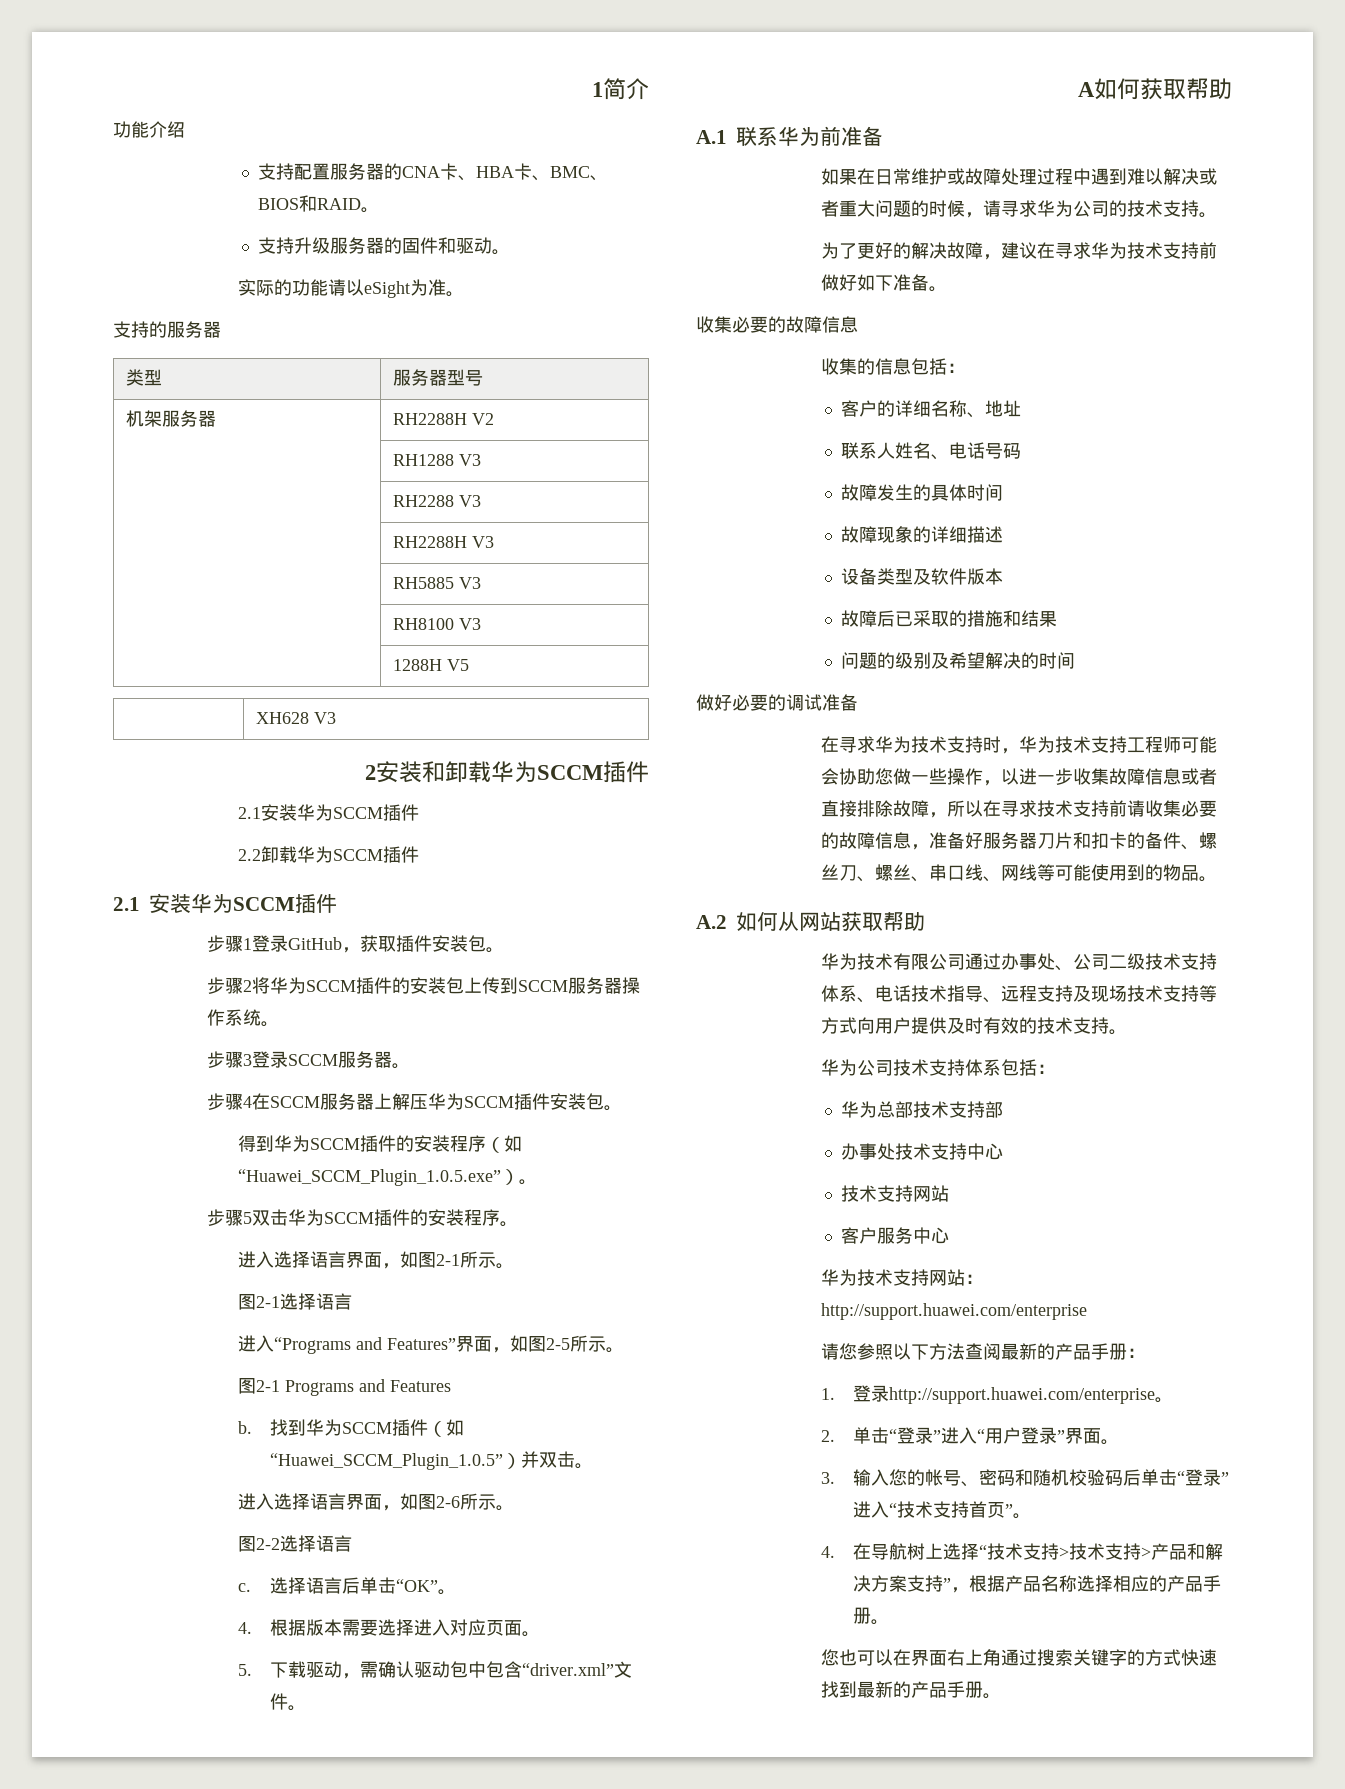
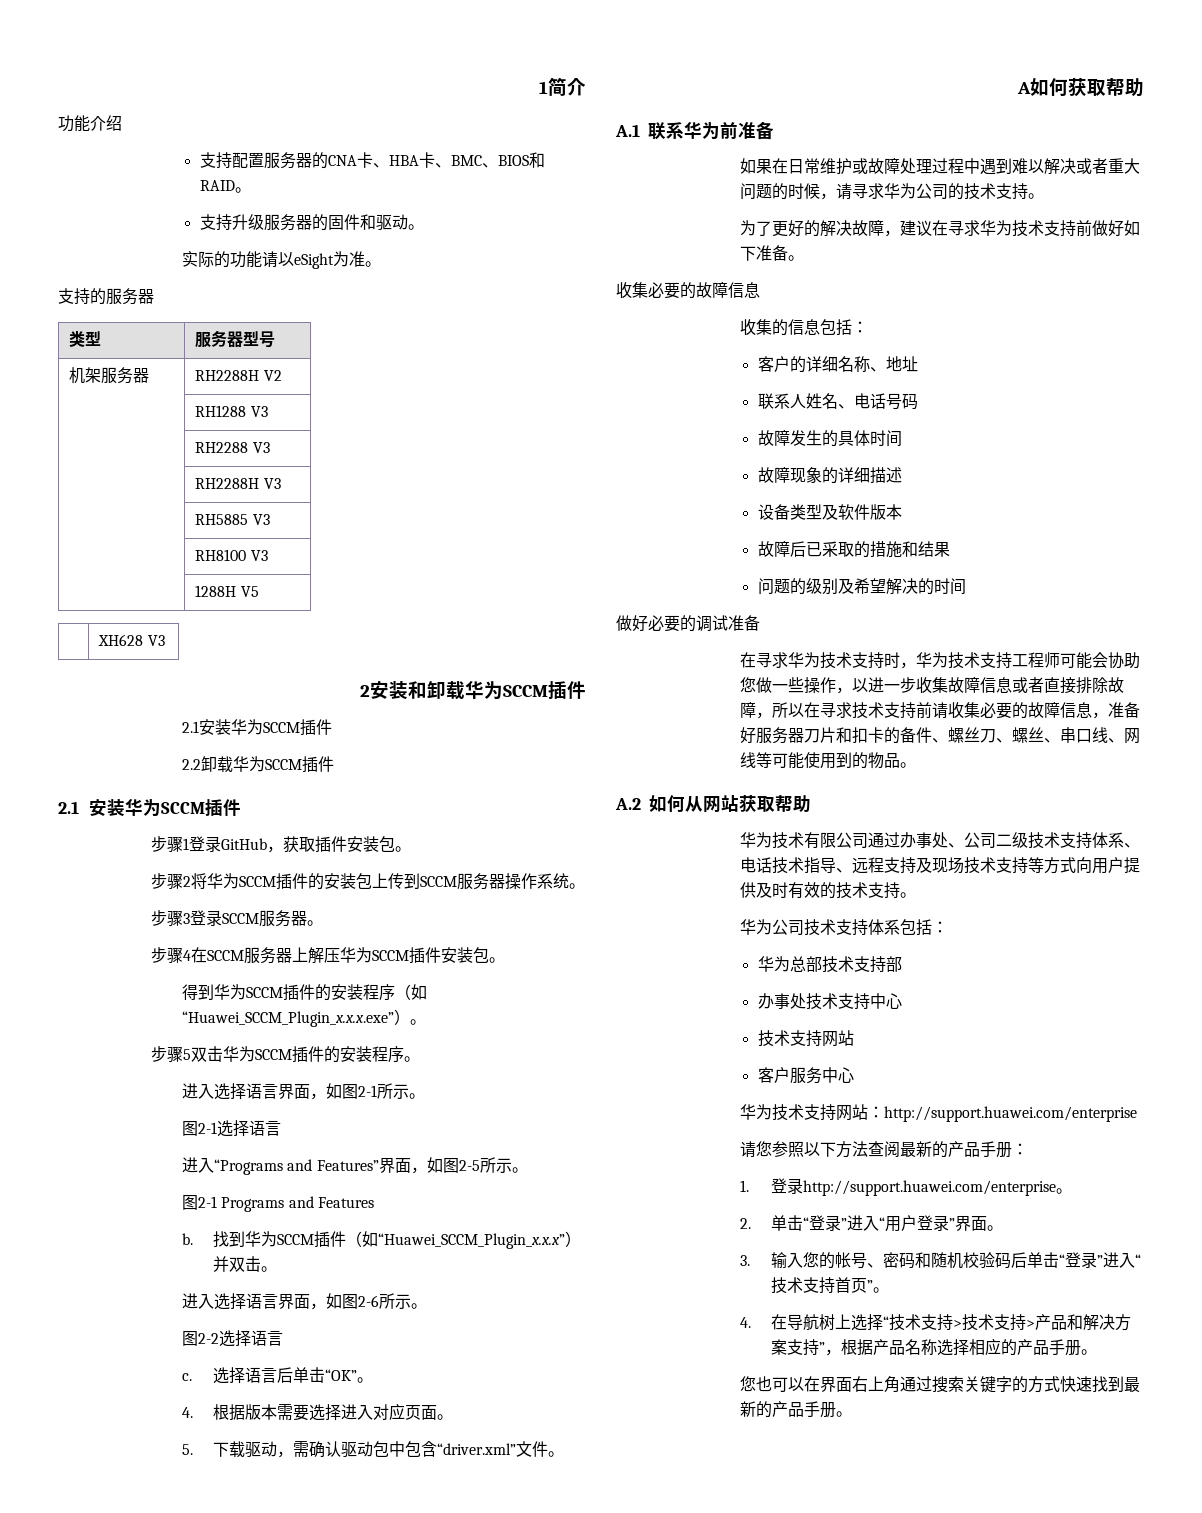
[238,1169,502,1186] “Huawei_SCCM_Plugin_1.0.5.exe” -> [182,1011,395,1027] “Huawei_SCCM_Plugin_x.x.x.exe”
[269,1453,503,1470] “Huawei_SCCM_Plugin_1.0.5” -> [378,1233,566,1249] “Huawei_SCCM_Plugin_x.x.x”

